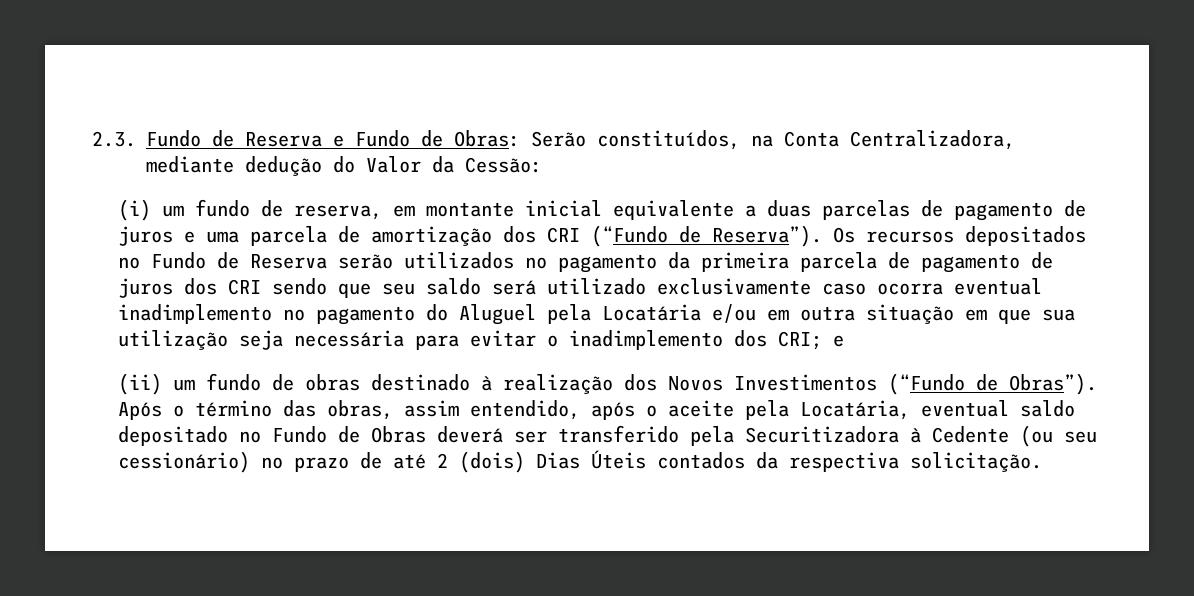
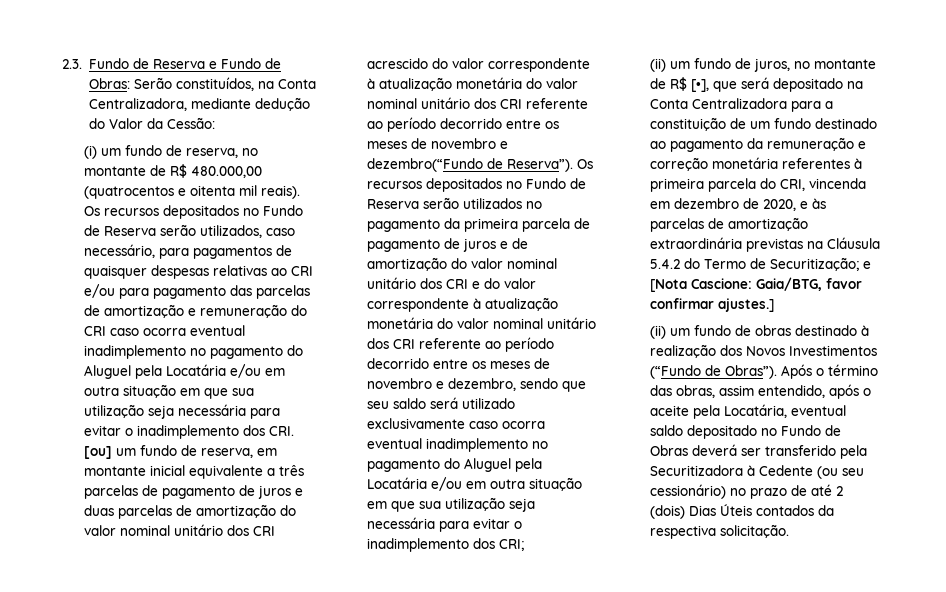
(383, 212) none -> [242,148,259,156] [84,164,263,178] [84,185,301,199] [84,205,304,219] [84,224,296,238] [84,244,293,259] [84,265,314,279] [84,284,311,299] [84,304,308,318] [84,325,246,336] [84,345,304,359] [84,364,286,379] [84,384,255,399] [84,404,281,419] [84,425,295,439] [84,445,254,459] no montante de R$ 480.000,00 (quatrocentos e oitenta mil reais). Os recursos depositados no Fundo de Reserva serão utilizados, caso necessário, para pagamentos de quaisquer despesas relativas ao CRI e/ou para pagamento das parcelas de amortização e remuneração do CRI caso ocorra eventual inadimplemento no pagamento do Aluguel pela Locatária e/ou em outra situação em que sua utilização seja necessária para evitar o inadimplemento dos CRI. [ou] um fundo de reserva,
[767,200,812,217] duas -> [279,465,305,476] três
[206,225,669,247] uma parcela de amortização dos CRI (“Fundo -> [84,504,297,519] [84,524,276,536] [367,58,591,72] [367,77,579,91] [367,97,589,109] [367,117,560,132] [367,138,509,149] [367,158,484,172] duas parcelas de amortização do valor nominal unitário dos CRI acrescido do valor correspondente à atualização monetária do valor nominal unitário dos CRI referente ao período decorrido entre os meses de novembro e dezembro(“Fundo
[184,278,262,295] dos CRI -> [500,238,529,249] [367,257,558,271] [367,277,537,289] [367,297,559,312] [367,317,597,329] [367,337,555,352] [367,358,551,369] [367,378,517,391] e de amortização do valor nominal unitário dos CRI e do valor correspondente à atualização monetária do valor nominal unitário dos CRI referente ao período decorrido entre os meses de novembro e dezembro,
[833,335,845,347] e -> [650,58,877,72] [650,77,864,92] [650,98,834,112] [650,117,878,131] [650,137,867,152] [650,157,863,171] [650,178,867,192] [650,198,827,211] [650,217,809,232] [650,237,881,252] [650,257,872,271] [650,277,863,292] [650,298,775,312] // (ii) um fundo de juros, no montante de R$ [•], que será depositado na Conta Centralizadora para a constituição de um fundo destinado ao pagamento da remuneração e correção monetária referentes à primeira parcela do CRI, vincenda em dezembro de 2020, e às parcelas de amortização extraordinária previstas na Cláusula 5.4.2 do Termo de Securitização; e [Nota Cascione: Gaia/BTG, favor confirmar ajustes.]

